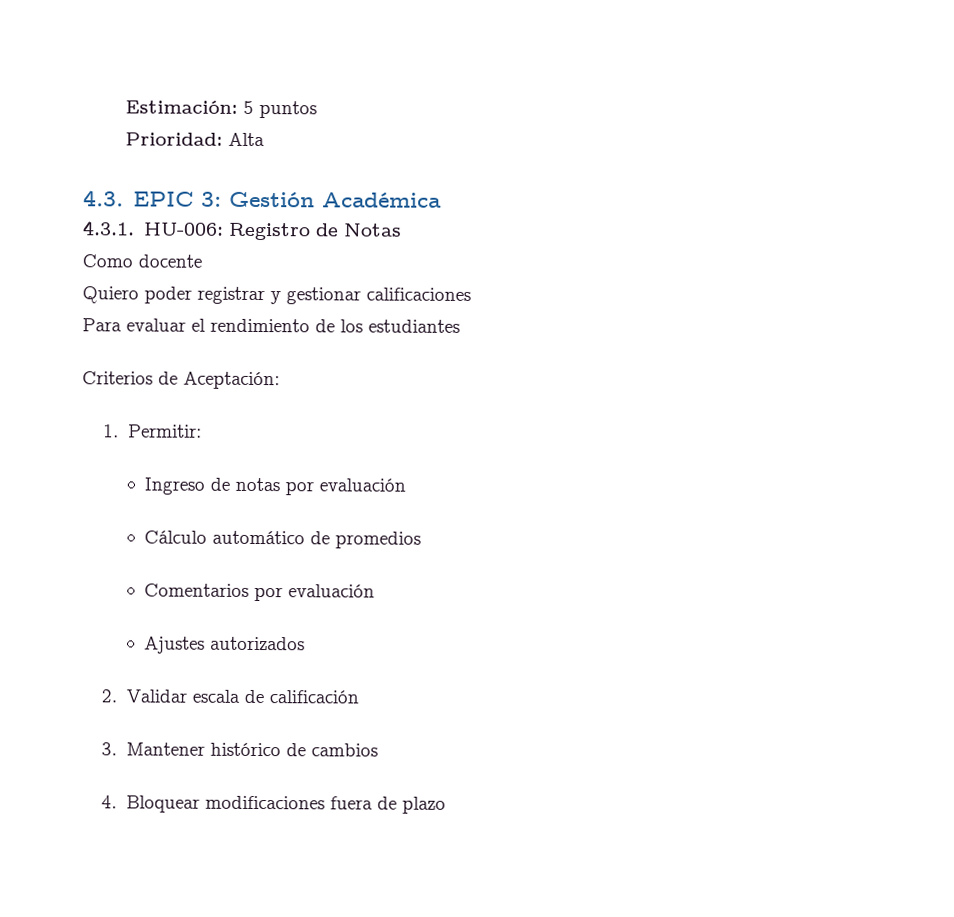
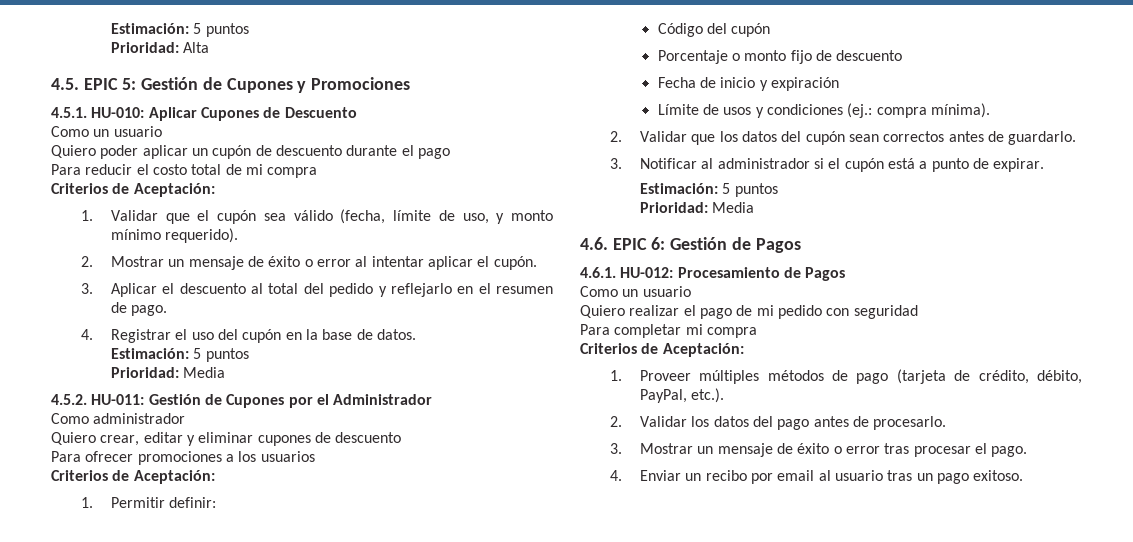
[83,190,442,208] [83,220,402,241] [82,254,202,268] 4.3. EPIC 3: Gestión Académica // 4.3.1. HU-006: Registro de Notas // Como docente -> [51,77,411,93] [51,107,357,121] [51,126,162,137] 4.5. EPIC 5: Gestión de Cupones y Promociones // 4.5.1. HU-010: Aplicar Cupones de Descuento // Como un usuario
[197,286,471,305] [82,318,460,333] [82,371,280,390] [103,424,202,438] [144,477,407,496] [144,530,422,549] [144,583,376,602] [144,636,306,654] [101,689,359,704] [101,742,378,757] [101,795,446,814] registrar y gestionar calificaciones // Para evaluar el rendimiento de los estudiantes // Criterios de Aceptación: // 1. Permitir: // Ingreso de notas por evaluación // Cálculo automático de promedios // Comentarios por evaluación // Ajustes autorizados // 2. Validar escala de calificación // 3. Mantener histórico de cambios // 4. Bloquear modificaciones fuera de plazo -> [142,145,450,159] [51,164,318,178] [51,183,215,197] [80,209,554,224] [110,228,239,243] [80,256,537,270] [80,283,554,297] [110,302,168,316] [80,329,416,343] [110,348,249,362] [110,367,226,378] [51,394,433,408] [51,413,186,424] [51,432,402,446] [51,451,315,465] [51,470,215,484] [80,497,217,508] [657,23,771,37] [657,50,903,64] [657,77,839,91] [657,103,990,118] [609,131,1077,145] [609,158,1045,172] [639,183,778,197] [639,202,755,213] [580,237,801,253] [580,267,846,281] [580,286,691,297] [580,305,918,319] [580,324,757,338] [580,343,744,357] [609,369,1082,384] [639,388,725,403] [609,416,947,430] [609,443,1028,457] [609,470,1024,484] aplicar un cupón de descuento durante el pago // Para reducir el costo total de mi compra // Criterios de Aceptación: // 1. Validar que el cupón sea válido (fecha, límite de uso, y monto mínimo requerido). // 2. Mostrar un mensaje de éxito o error al intentar aplicar el cupón. // 3. Aplicar el descuento al total del pedido y reflejarlo en el resumen de pago. // 4. Registrar el uso del cupón en la base de datos. // Estimación: 5 puntos // Prioridad: Media // 4.5.2. HU-011: Gestión de Cupones por el Administrador // Como administrador // Quiero crear, editar y eliminar cupones de descuento // Para ofrecer promociones a los usuarios // Criterios de Aceptación: // 1. Permitir definir: // Código del cupón // Porcentaje o monto fijo de descuento // Fecha de inicio y expiración // Límite de usos y condiciones (ej.: compra mínima). // 2. Validar que los datos del cupón sean correctos antes de guardarlo. // 3. Notificar al administrador si el cupón está a punto de expirar. // Estimación: 5 puntos // Prioridad: Media // 4.6. EPIC 6: Gestión de Pagos // 4.6.1. HU-012: Procesamiento de Pagos // Como un usuario // Quiero realizar el pago de mi pedido con seguridad // Para completar mi compra // Criterios de Aceptación: // 1. Proveer múltiples métodos de pago (tarjeta de crédito, débito, PayPal, etc.). // 2. Validar los datos del pago antes de procesarlo. // 3. Mostrar un mensaje de éxito o error tras procesar el pago. // 4. Enviar un recibo por email al usuario tras un pago exitoso.

